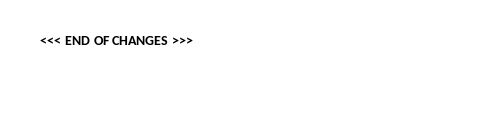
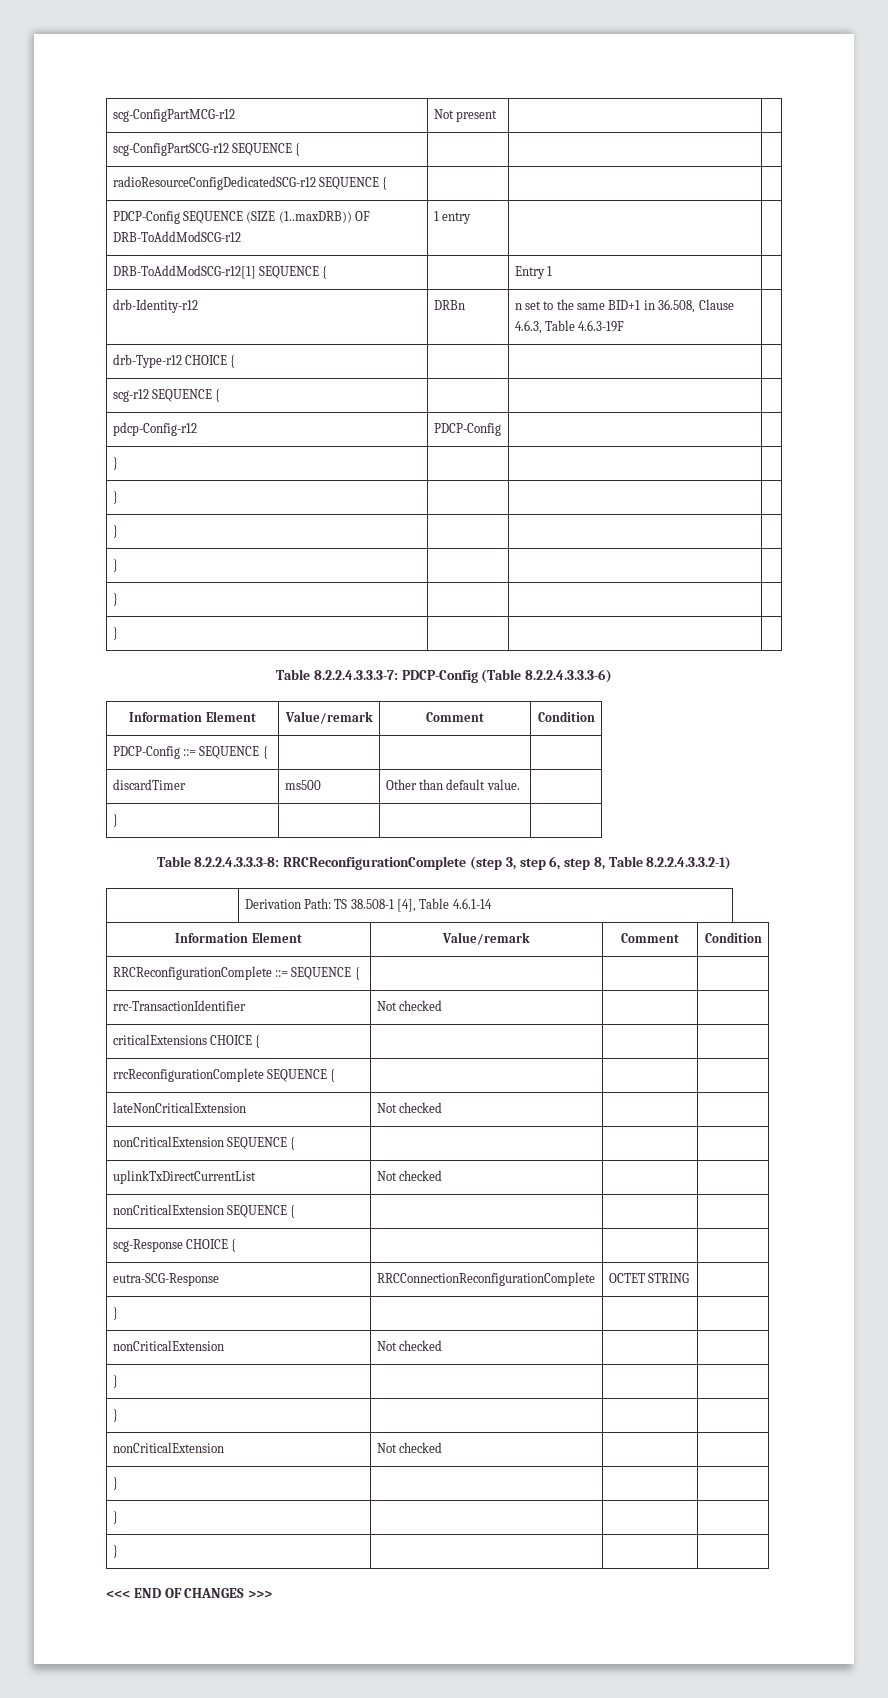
(40, 41) none -> [112,109,235,122] [433,109,497,122] [112,143,301,156] [112,176,388,190] [112,211,370,224] [112,231,241,242] [433,211,471,224] [112,265,328,279] [514,266,552,279] [112,299,198,313] [433,300,465,310] [514,299,734,313] [514,320,625,334] [112,354,236,368] [112,389,221,402] [112,422,197,436] [433,423,501,436] [112,457,118,470] [112,491,118,504] [112,525,118,538] [112,559,118,572] [112,593,118,606] [112,627,118,640] [275,669,613,683] [129,711,256,722] [284,711,373,724] [426,712,484,722] [537,711,595,722] [112,746,268,759] [112,779,186,790] [284,780,321,790] [385,779,520,790] [112,814,118,827] [156,856,732,870] [244,898,492,912] [175,932,302,943] [442,932,530,945] [621,933,679,943] [704,932,762,943] [112,966,360,980] [112,1000,246,1011] [376,1000,442,1011] [112,1034,261,1048] [112,1068,336,1082] [112,1102,246,1113] [376,1102,442,1113] [112,1136,296,1150] [112,1170,256,1184] [376,1170,442,1181] [112,1204,296,1218] [112,1239,237,1252] [112,1273,219,1286] [376,1272,595,1286] [608,1273,689,1283] [112,1307,118,1320] [112,1340,224,1351] [376,1340,442,1351] [112,1375,118,1388] [112,1409,118,1422] [112,1442,224,1453] [376,1442,442,1453] [112,1477,118,1490] [112,1511,118,1524] [112,1545,118,1558] scg-ConfigPartMCG-r12 | Not present | | // scg-ConfigPartSCG-r12 SEQUENCE { | | | // radioResourceConfigDedicatedSCG-r12 SEQUENCE { | | | // PDCP-Config SEQUENCE (SIZE (1..maxDRB)) OF DRB-ToAddModSCG-r12 | 1 entry | | // DRB-ToAddModSCG-r12[1] SEQUENCE { | | Entry 1 | // drb-Identity-r12 | DRBn | n set to the same BID+1 in 36.508, Clause 4.6.3, Table 4.6.3-19F | // drb-Type-r12 CHOICE { | | | // scg-r12 SEQUENCE { | | | // pdcp-Config-r12 | PDCP-Config | | // } | | | // } | | | // } | | | // } | | | // } | | | // } | | | // Table 8.2.2.4.3.3.3-7: PDCP-Config (Table 8.2.2.4.3.3.3-6) // Information Element | Value/remark | Comment | Condition // PDCP-Config ::= SEQUENCE { | | | // discardTimer | ms500 | Other than default value. | // } | | | // Table 8.2.2.4.3.3.3-8: RRCReconfigurationComplete (step 3, step 6, step 8, Table 8.2.2.4.3.3.2-1) // | Derivation Path: TS 38.508-1 [4], Table 4.6.1-14 // Information Element | Value/remark | Comment | Condition // RRCReconfigurationComplete ::= SEQUENCE { | | | // rrc-TransactionIdentifier | Not checked | | // criticalExtensions CHOICE { | | | // rrcReconfigurationComplete SEQUENCE { | | | // lateNonCriticalExtension | Not checked | | // nonCriticalExtension SEQUENCE { | | | // uplinkTxDirectCurrentList | Not checked | | // nonCriticalExtension SEQUENCE { | | | // scg-Response CHOICE { | | | // eutra-SCG-Response | RRCConnectionReconfigurationComplete | OCTET STRING | // } | | | // nonCriticalExtension | Not checked | | // } | | | // } | | | // nonCriticalExtension | Not checked | | // } | | | // } | | | // } | | | //

